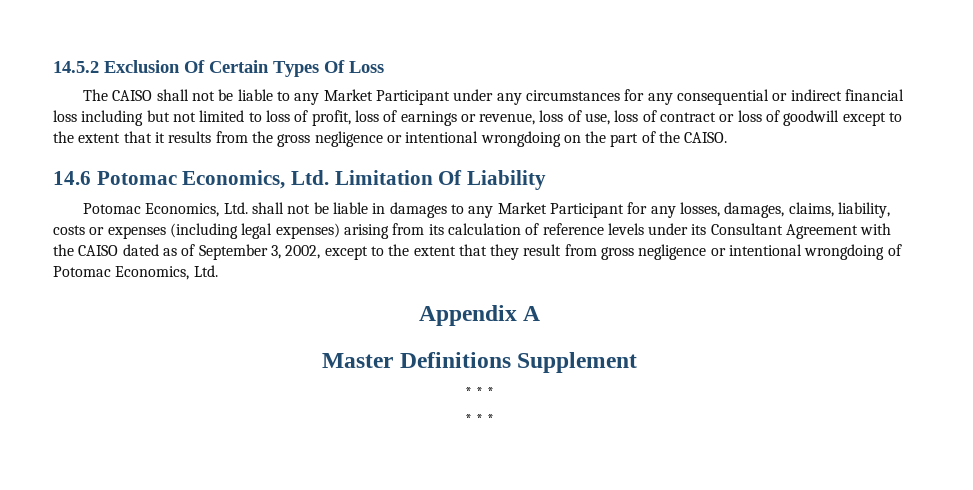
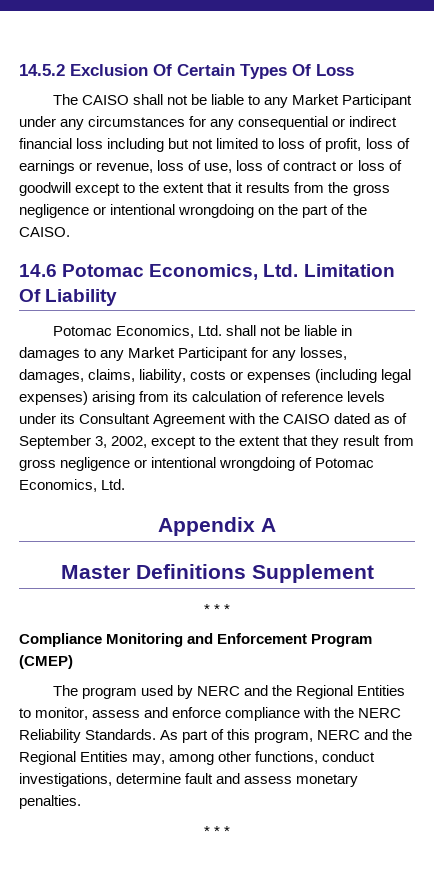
(495, 392) none -> [19,633,373,647] [19,655,73,669] [52,685,406,699] [19,707,402,721] [19,729,413,743] [19,751,376,765] [19,773,359,787] [19,795,81,809] // Compliance Monitoring and Enforcement Program (CMEP) // The program used by NERC and the Regional Entities to monitor, assess and enforce compliance with the NERC Reliability Standards. As part of this program, NERC and the Regional Entities may, among other functions, conduct investigations, determine fault and assess monetary penalties.

